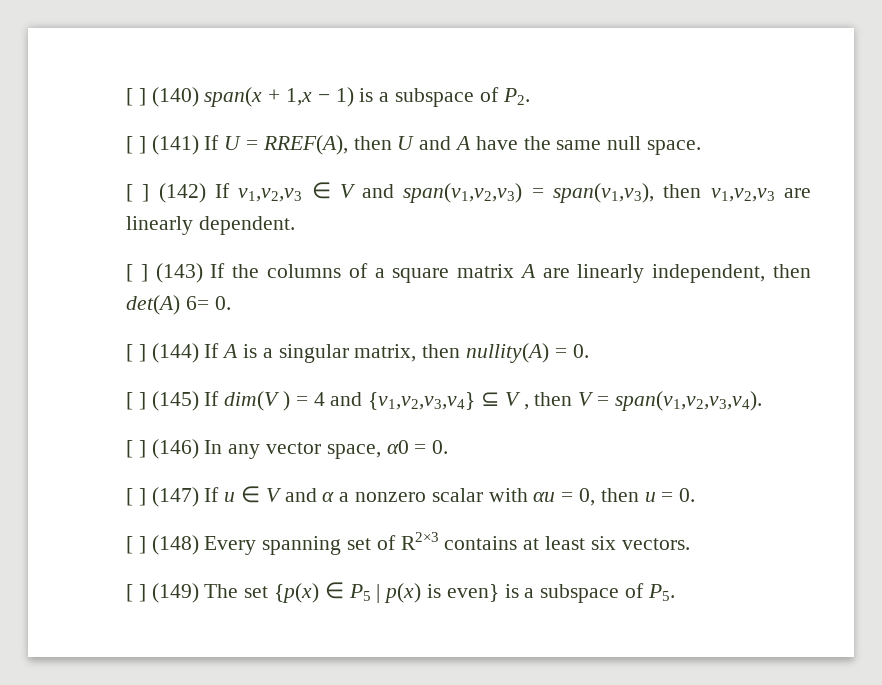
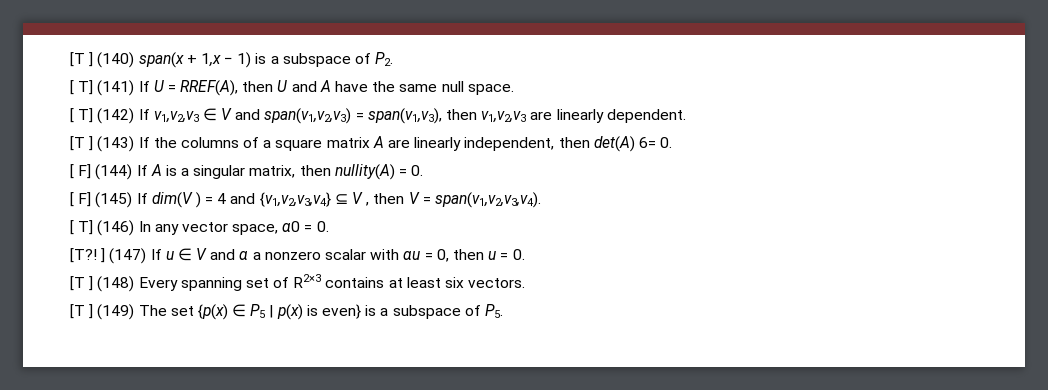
[126,88,133,106] [ -> [70,52,85,67] [T
[138,136,146,154] ] -> [78,80,94,95] T]
[142,184,150,202] ] -> [78,108,94,123] T]
[126,264,133,282] [ -> [70,136,85,151] [T
[138,344,146,362] ] -> [78,164,92,179] F]
[138,392,146,410] ] -> [78,192,92,207] F]
[138,440,146,458] ] -> [78,220,94,235] T]
[126,488,133,506] [ -> [70,248,97,263] [T?!
[126,536,133,554] [ -> [70,276,85,291] [T
[126,584,133,602] [ -> [70,304,85,319] [T

